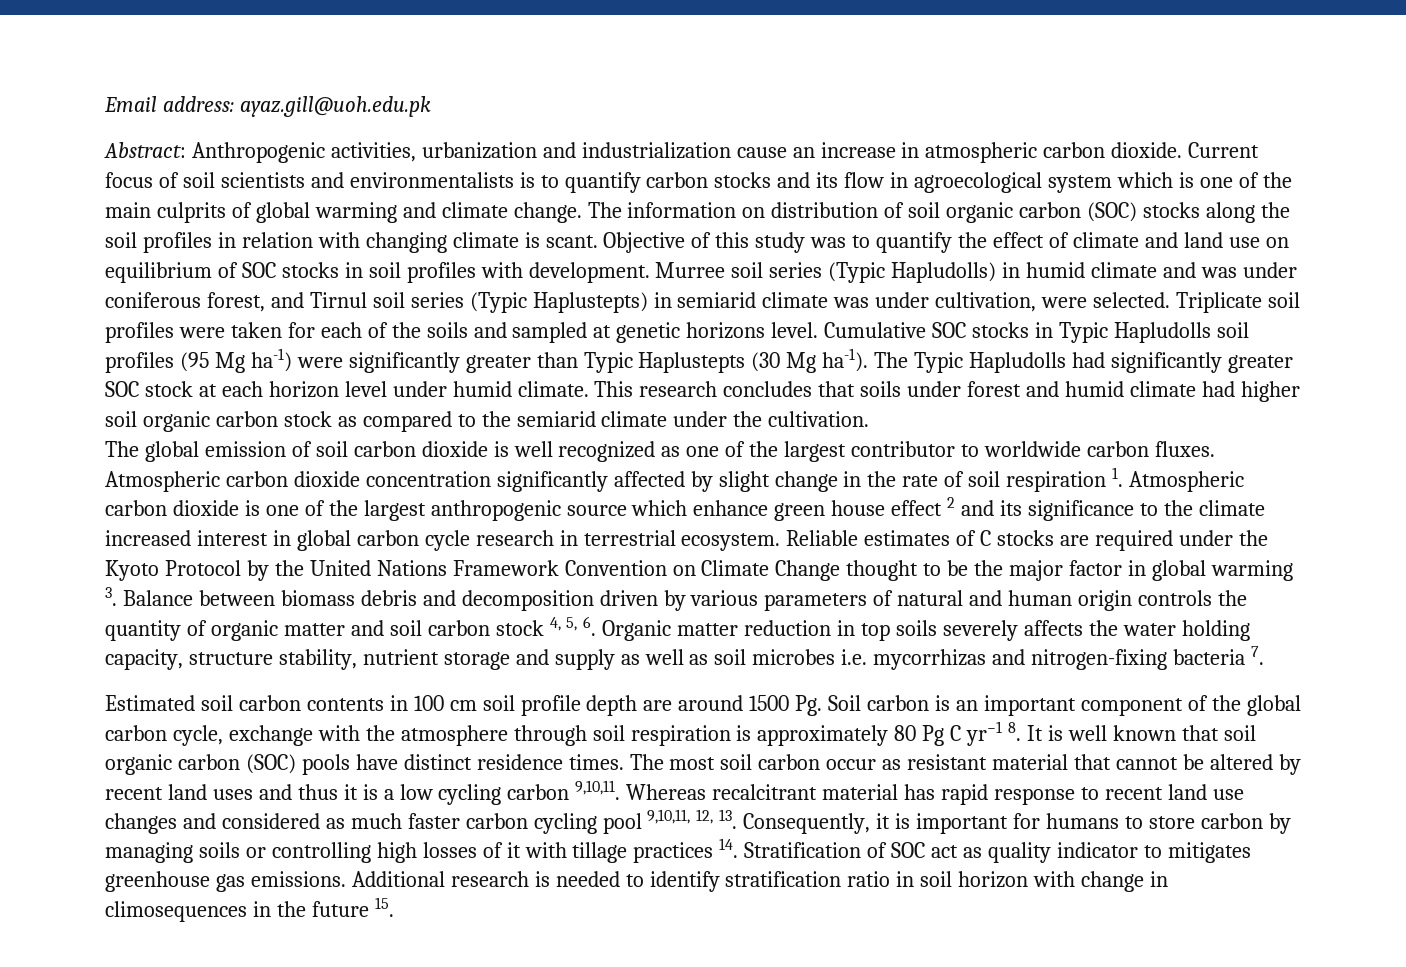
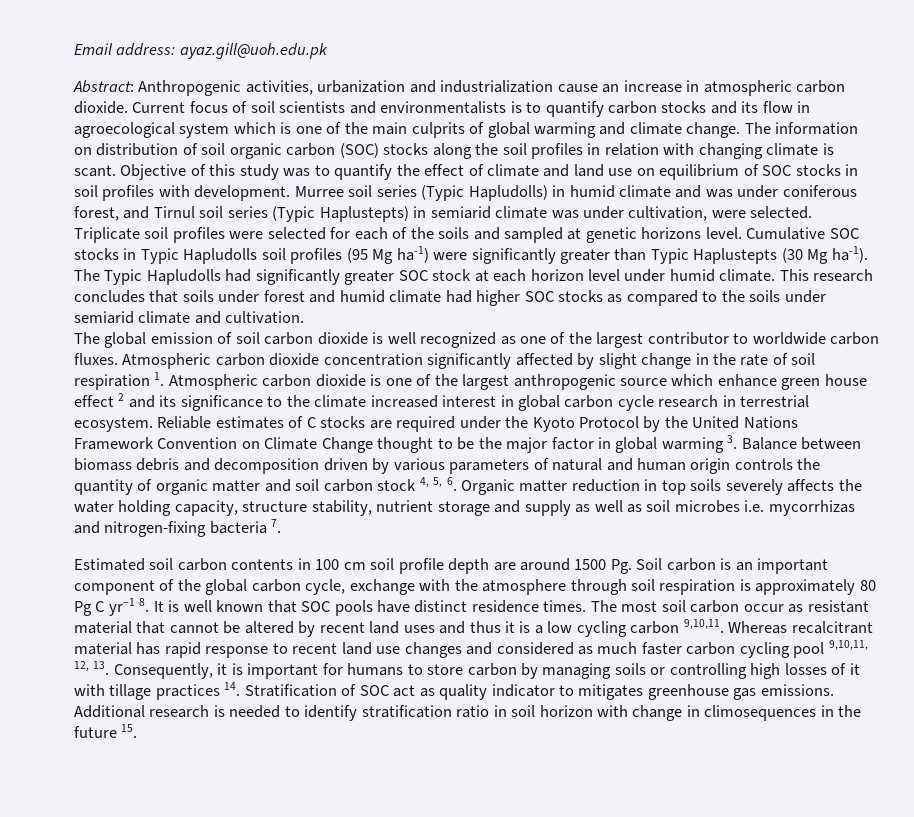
[230,322,282,338] taken -> [267,227,326,240] selected
[105,411,763,432] soil organic carbon stock as compared to the semiarid climate under the -> [524,290,826,306] [74,311,221,324] SOC stocks as compared to the soils under semiarid climate and
[1223,725,1256,741] [105,754,296,775] soil organic carbon (SOC) -> [301,601,331,612] SOC

